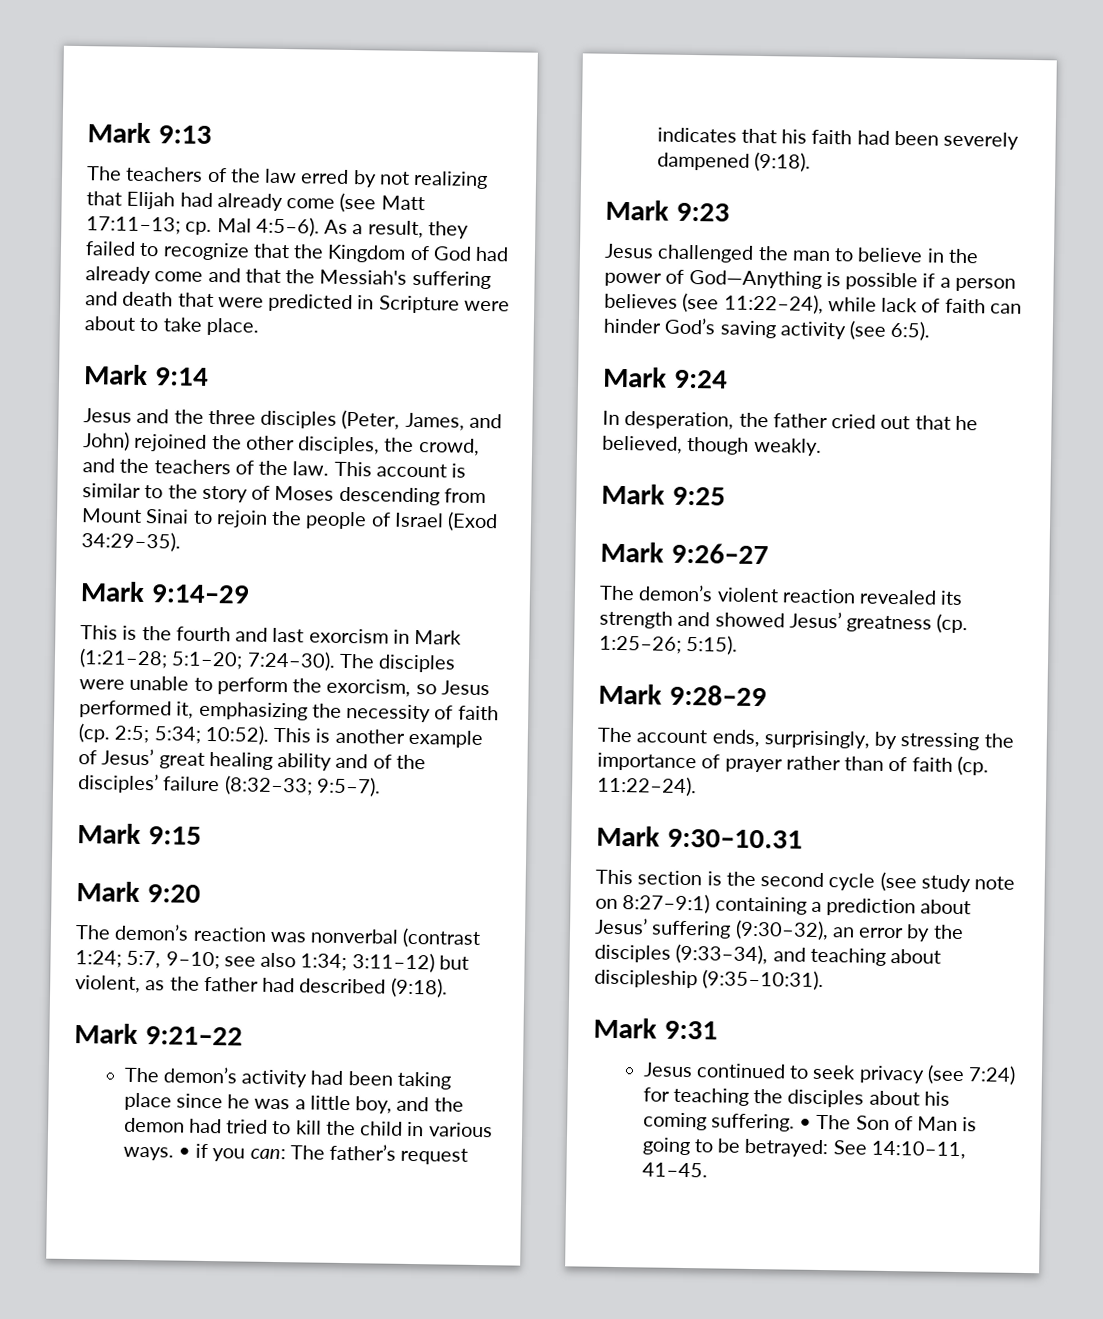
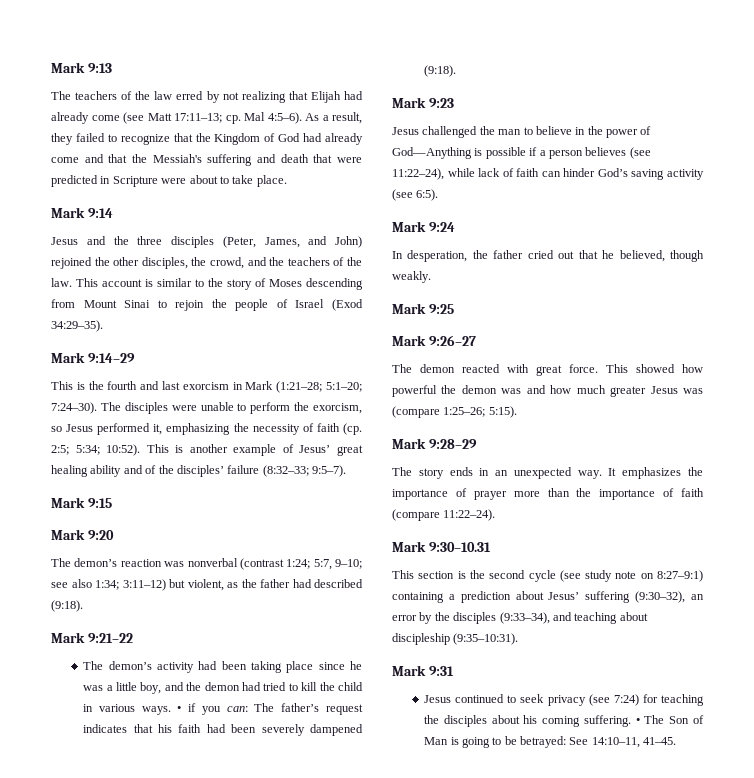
[638,584,964,606] [599,610,969,634] demon’s violent reaction revealed its strength and showed Jesus’ greatness (cp. -> [420,364,703,376] [392,385,703,397] [392,406,440,418] demon reacted with great force. This showed how powerful the demon was and how much greater Jesus was (compare
[636,729,1014,751] [597,752,989,776] account ends, surprisingly, by stressing the importance of prayer rather than of faith (cp. -> [418,467,703,479] [392,488,704,500] [392,509,440,521] story ends in an unexpected way. It emphasizes the importance of prayer more than the importance of faith (compare

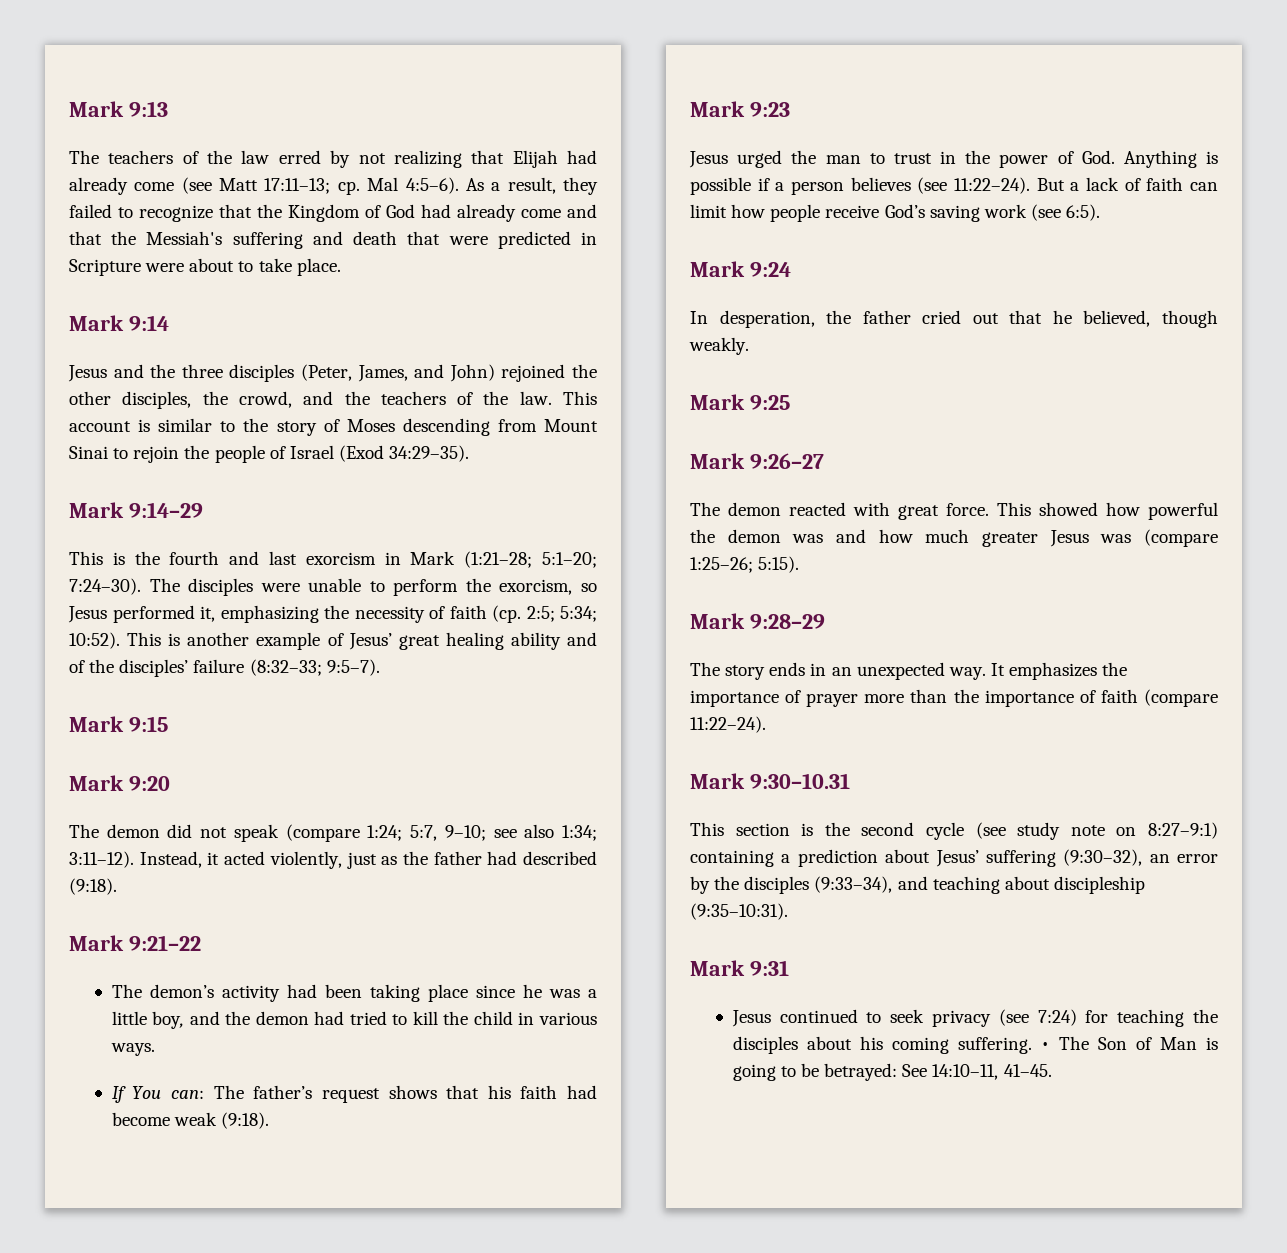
[74,558,284,570] demon’s reaction was nonverbal (contrast -> [106,824,360,842] demon did not speak (compare
[122,579,224,591] 3:11–12) but violent, -> [69,851,377,869] 3:11–12). Instead, it acted violently, just
[177,703,221,715] • if you -> [111,1086,162,1103] // If You
[83,724,128,733] indicates -> [388,1085,437,1099] shows
[231,724,364,736] been severely dampened -> [111,1112,217,1126] become weak
[422,126,478,138] challenged -> [737,150,783,168] urged
[535,126,572,135] believe -> [893,153,932,164] trust
[392,147,472,159] God—Anything -> [1081,150,1197,168] God. Anything
[392,168,475,180] 11:22–24), while -> [954,177,1080,194] 11:22–24). But a
[563,168,596,177] hinder -> [690,204,880,222] limit how people receive
[667,169,704,180] activity -> [983,204,1027,218] work

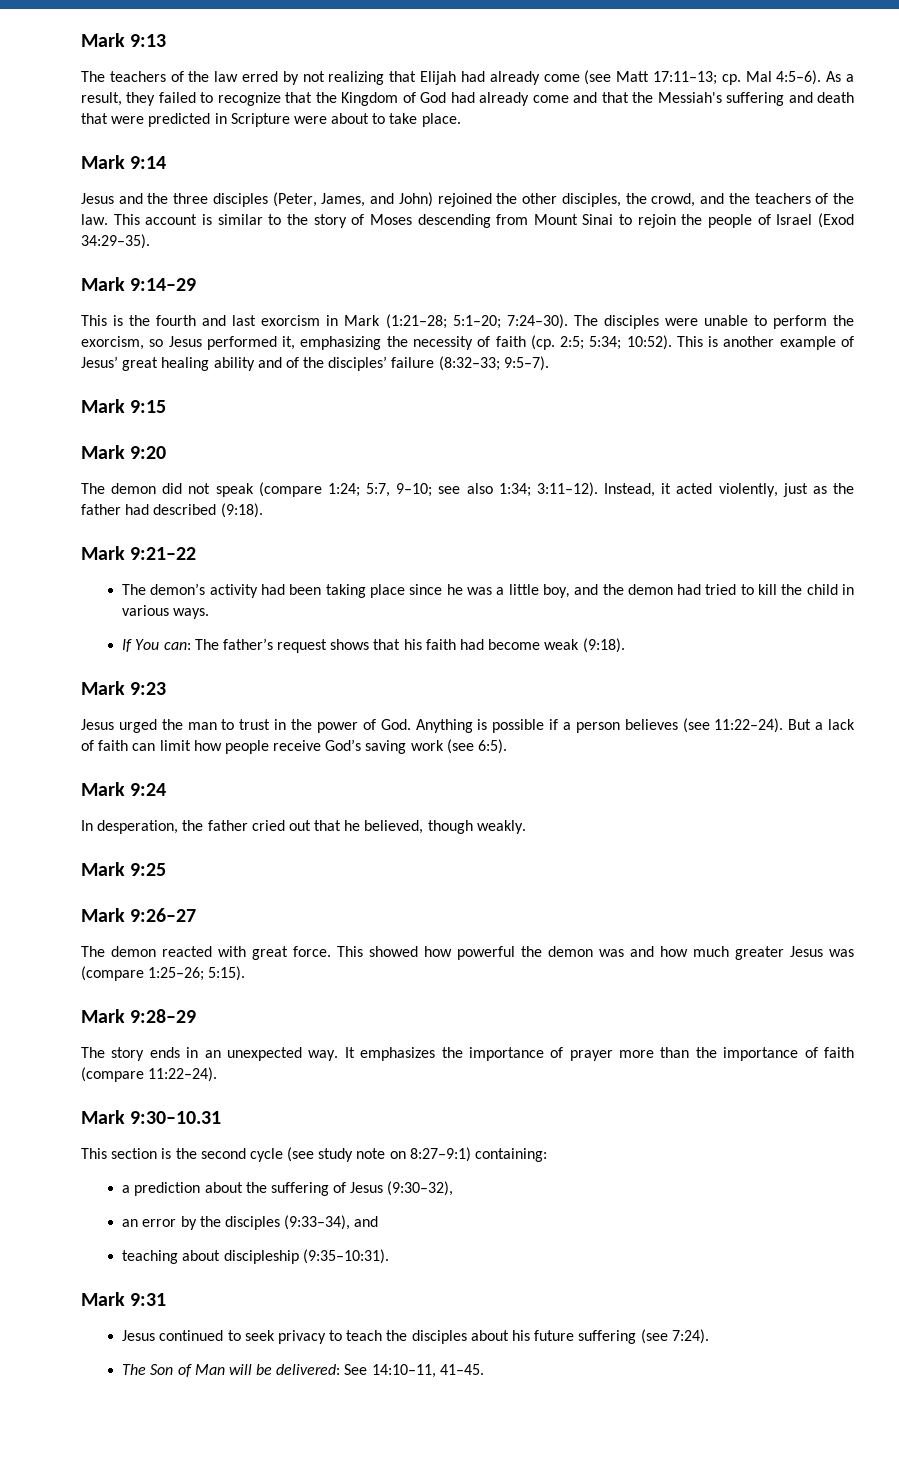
[690,850,774,867] containing -> [475,1148,548,1162] containing: //
[935,850,1056,867] Jesus’ suffering -> [245,1182,384,1196] the suffering of Jesus
(1143, 857) none -> (454, 1188) //
(928, 883) none -> (379, 1221) //
[998,1009,1218,1027] [732,1036,1218,1054] [732,1063,898,1081] (see 7:24) for teaching the disciples about his coming suffering. • The Son of Man is going to be betrayed: -> [329,1329,709,1344] [122,1364,341,1377] to teach the disciples about his future suffering (see 7:24). // The Son of Man will be delivered:

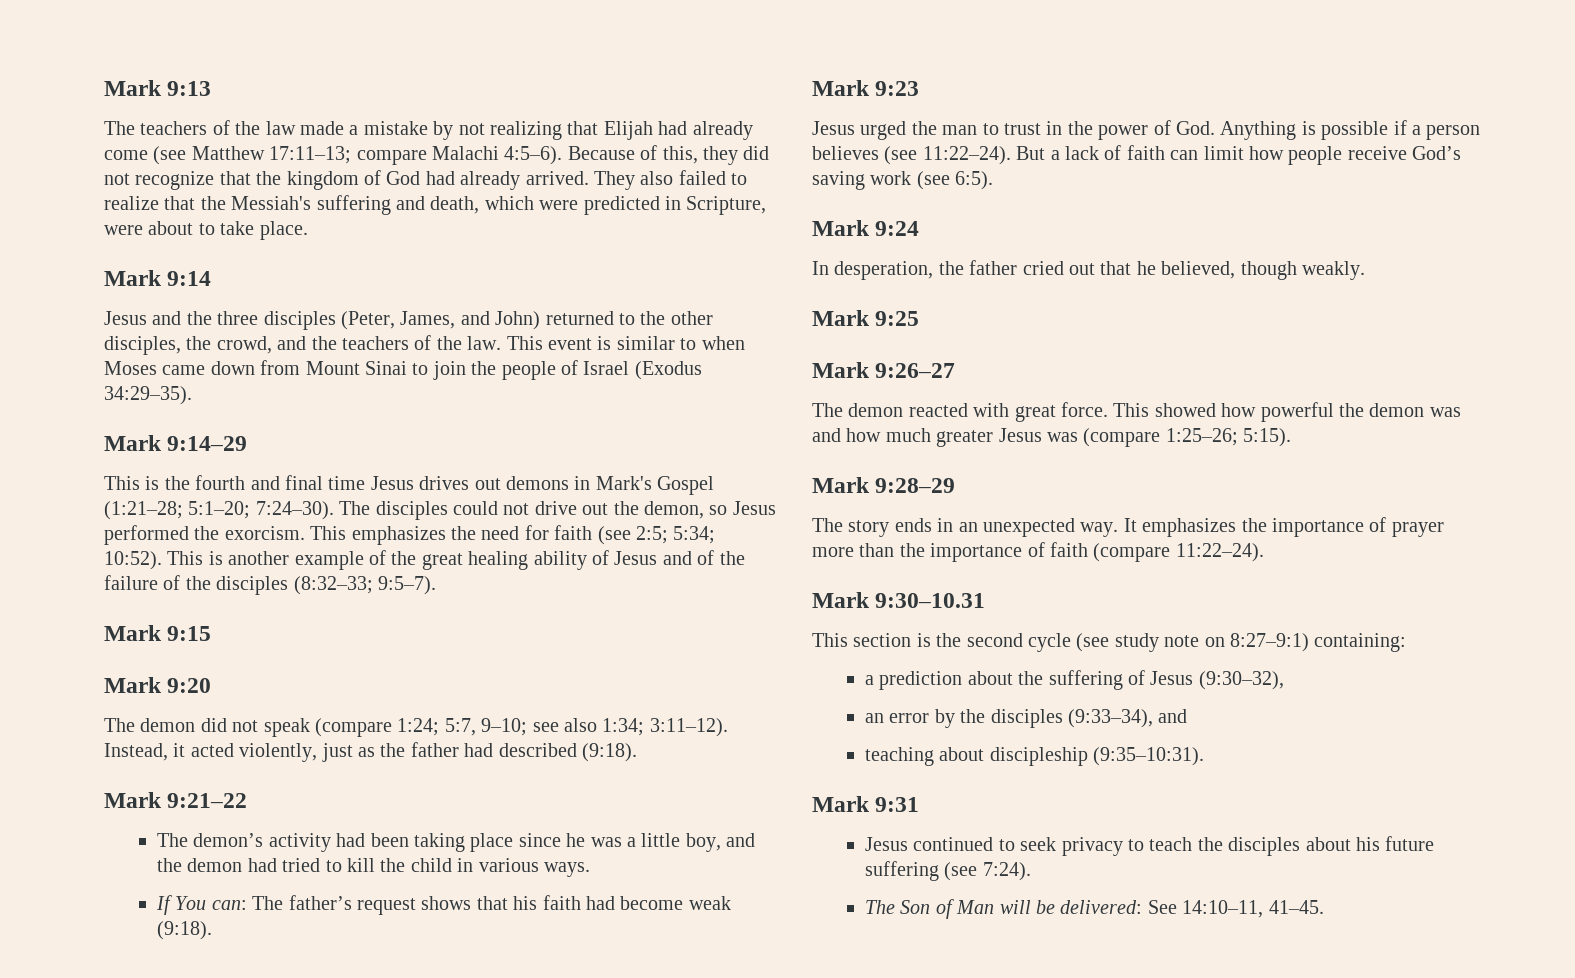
[242,71,279,82] erred -> [300,121,428,135] made a mistake
[616,70,855,85] [81,92,214,106] Matt 17:11–13; cp. Mal 4:5–6). As a result, they failed to -> [191,145,770,165] [104,173,130,185] Matthew 17:11–13; compare Malachi 4:5–6). Because of this, they did not
[341,92,399,106] Kingdom -> [286,171,359,190] kingdom
[532,92,598,103] come and -> [525,170,748,190] [104,196,159,210] arrived. They also failed to realize
[817,92,855,103] [81,113,108,124] death that -> [430,196,534,214] death, which
[230,113,290,127] Scripture -> [686,196,767,215] Scripture,
[437,193,492,207] rejoined -> [545,311,635,325] returned to
[145,214,198,225] account -> [547,338,592,350] event
[286,214,491,228] the story of Moses descending -> [701,336,745,350] [104,361,255,375] when Moses came down
[637,214,676,228] rejoin -> [432,361,466,380] join
[817,213,854,228] (Exod -> [634,361,702,380] (Exodus
[232,315,381,326] last exorcism in Mark -> [285,475,715,495] final time Jesus drives out demons in Mark's Gospel
[664,315,854,329] [81,335,555,350] were unable to perform the exorcism, so Jesus performed it, emphasizing the necessity of faith (cp. -> [453,501,776,519] [104,525,631,545] could not drive out the demon, so Jesus performed the exorcism. This emphasizes the need for faith (see
[81,356,118,368] Jesus’ -> [391,551,417,565] the
(255, 364) none -> [591,550,658,565] of Jesus
[328,356,435,371] disciples’ failure -> [104,575,289,595] failure of the disciples

